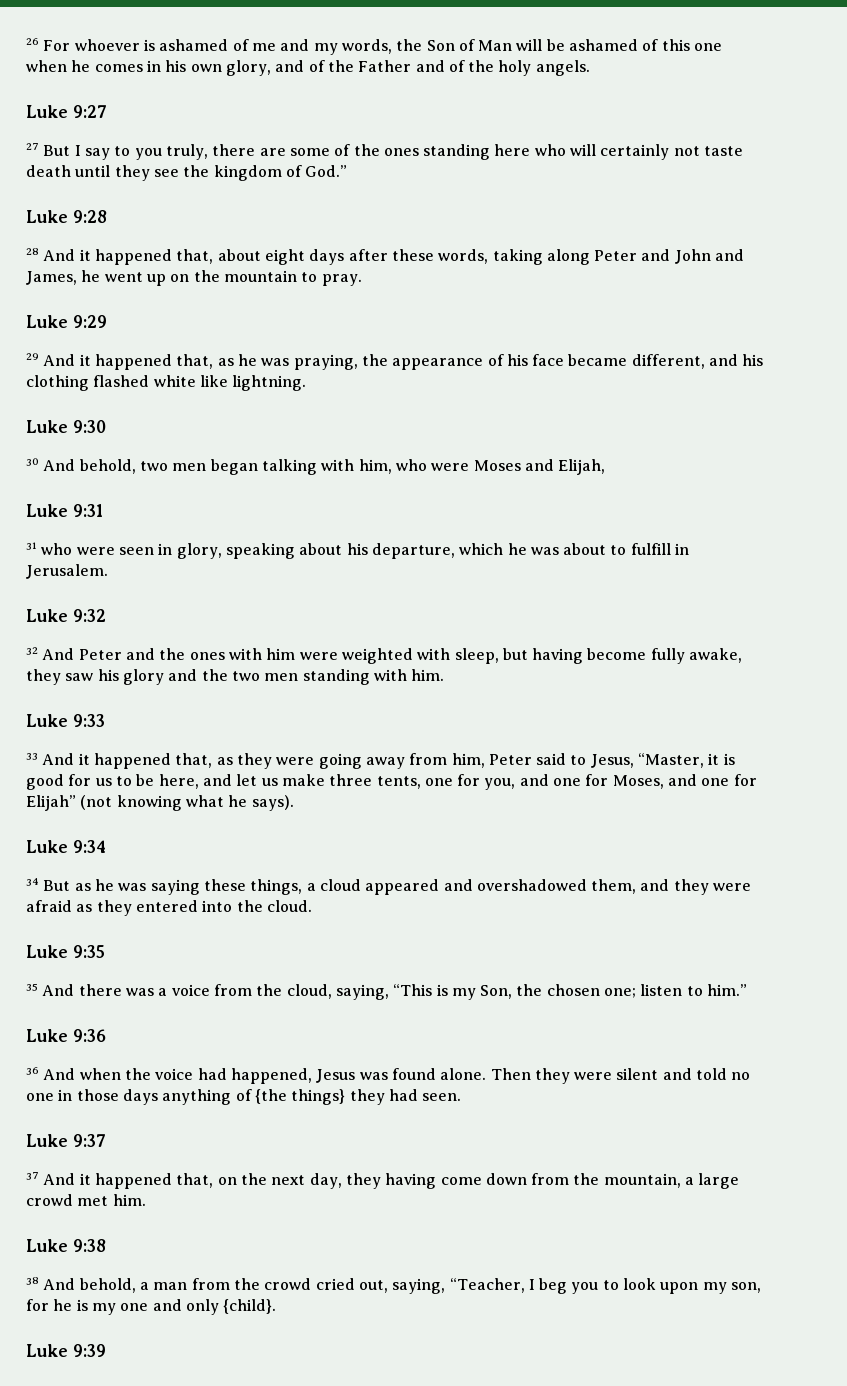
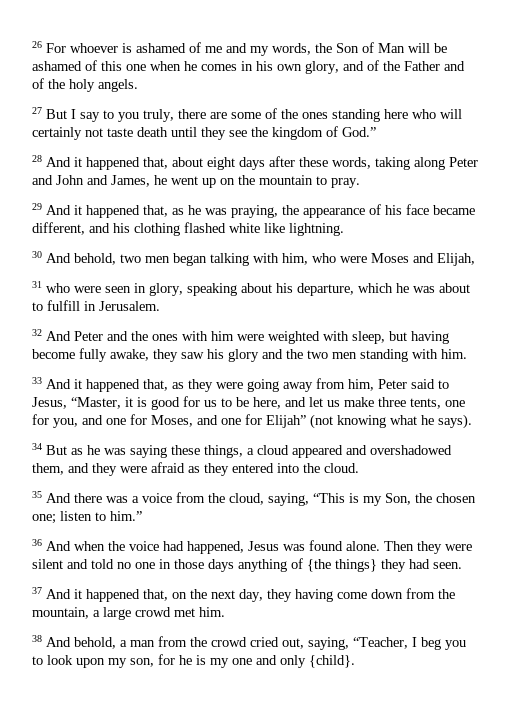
[26,105,107,118] // Luke 9:27 -> (138, 85) none
[26,210,107,223] // Luke 9:28 -> (376, 132) none
[26,315,107,328] // Luke 9:29 -> (360, 183) none
[26,420,106,433] // Luke 9:30 -> (344, 229) none
[26,504,103,517] // Luke 9:31 -> (475, 259) none
[26,609,106,622] // Luke 9:32 -> (160, 306) none
[26,714,105,727] // Luke 9:33 -> (467, 354) none
[26,840,106,853] // Luke 9:34 -> (472, 421) none
[26,945,105,958] // Luke 9:35 -> (359, 468) none
[26,1029,106,1042] // Luke 9:36 -> (142, 516) none
[26,1134,106,1147] // Luke 9:37 -> (462, 565) none
[26,1239,106,1252] // Luke 9:38 -> (225, 612) none
[26,1344,106,1357] // Luke 9:39 -> (355, 661) none

